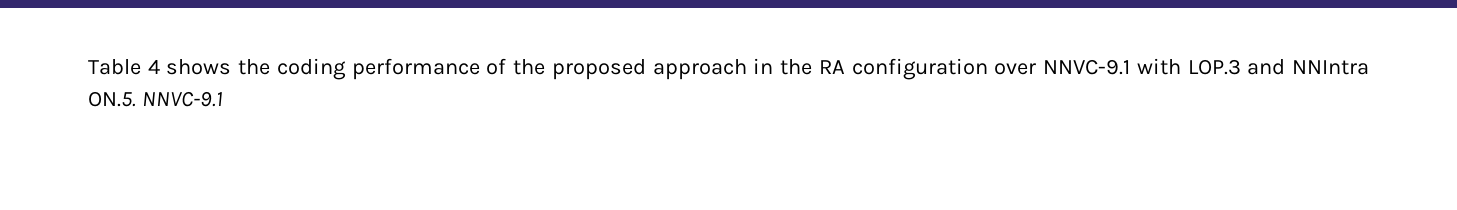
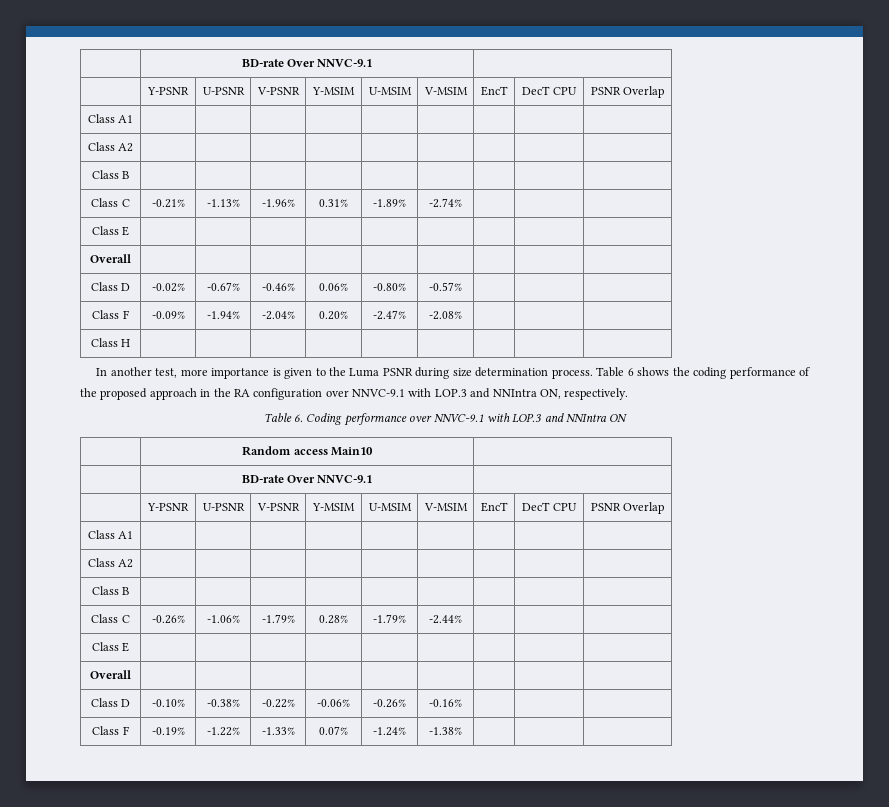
[88,59,160,75] Table 4 -> [241,59,373,67] [147,87,189,95] [202,87,245,95] [256,87,300,95] [312,87,355,95] [368,87,412,95] [423,87,468,95] [481,86,508,96] [522,86,577,95] [590,86,665,98] [87,114,134,123] [87,142,134,152] [91,170,130,179] [91,198,130,207] [151,199,185,208] [206,199,240,207] [261,199,295,207] [319,199,348,207] [373,199,406,207] [429,198,462,208] [91,226,130,236] [90,254,131,263] [90,282,131,291] [151,283,185,292] [206,282,240,291] [261,283,295,291] [319,283,348,291] [373,283,406,291] [429,282,462,291] [92,310,129,319] [151,311,185,319] [206,311,240,319] [261,311,295,320] [319,311,348,320] [373,310,406,320] [429,311,462,320] [90,338,131,347] [96,367,634,379] | BD-rate Over NNVC-9.1 | // | Y-PSNR | U-PSNR | V-PSNR | Y-MSIM | U-MSIM | V-MSIM | EncT | DecT CPU | PSNR Overlap // Class A1 | | | | | | | | | // Class A2 | | | | | | | | | // Class B | | | | | | | | | // Class C | -0.21% | -1.13% | -1.96% | 0.31% | -1.89% | -2.74% | | | // Class E | | | | | | | | | // Overall | | | | | | | | | // Class D | -0.02% | -0.67% | -0.46% | 0.06% | -0.80% | -0.57% | | | // Class F | -0.09% | -1.94% | -2.04% | 0.20% | -2.47% | -2.08% | | | // Class H | | | | | | | | | // In another test, more importance is given to the Luma PSNR during size determination process. Table 6
[88,91,223,107] ON.5. NNVC-9.1 -> [539,388,629,400] [263,413,628,426] [242,446,373,456] [241,475,373,483] [147,503,189,511] [202,503,245,511] [256,503,300,511] [312,503,355,511] [368,503,412,511] [423,503,468,511] [481,502,508,512] [522,502,577,511] [590,502,665,514] [87,530,134,539] [87,558,134,568] [91,586,130,595] [91,614,130,623] [151,615,185,624] [206,615,240,623] [261,614,295,623] [319,615,348,624] [373,614,406,623] [429,615,462,624] [91,642,130,652] [90,670,131,679] [90,698,131,707] [151,699,185,707] [206,699,240,707] [261,699,295,708] [317,699,350,707] [373,699,406,708] [429,699,462,707] [92,726,129,735] [151,727,185,735] [206,727,240,736] [261,727,295,735] [319,726,348,735] [373,727,406,736] [429,727,462,735] ON, respectively. // Table 6. Coding performance over NNVC-9.1 with LOP.3 and NNIntra ON // | Random access Main10 | // | BD-rate Over NNVC-9.1 | // | Y-PSNR | U-PSNR | V-PSNR | Y-MSIM | U-MSIM | V-MSIM | EncT | DecT CPU | PSNR Overlap // Class A1 | | | | | | | | | // Class A2 | | | | | | | | | // Class B | | | | | | | | | // Class C | -0.26% | -1.06% | -1.79% | 0.28% | -1.79% | -2.44% | | | // Class E | | | | | | | | | // Overall | | | | | | | | | // Class D | -0.10% | -0.38% | -0.22% | -0.06% | -0.26% | -0.16% | | | // Class F | -0.19% | -1.22% | -1.33% | 0.07% | -1.24% | -1.38% | | |

